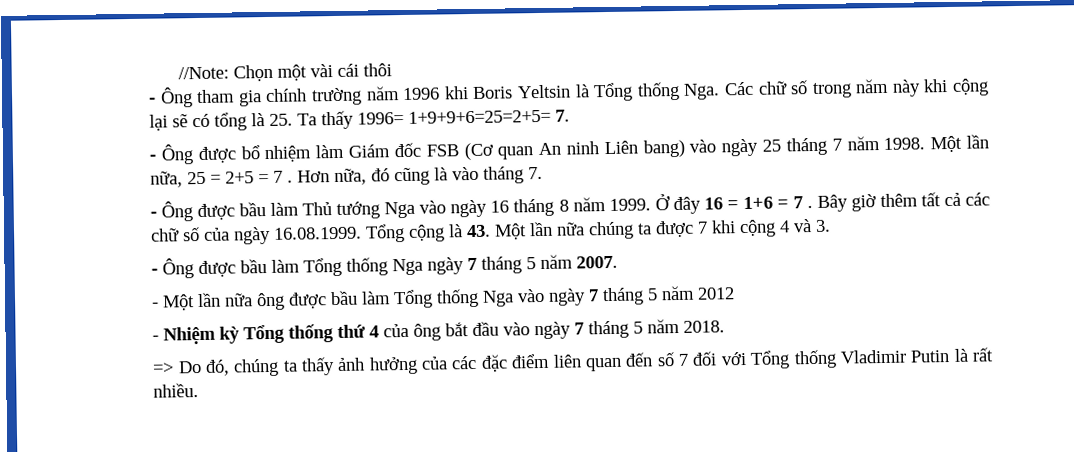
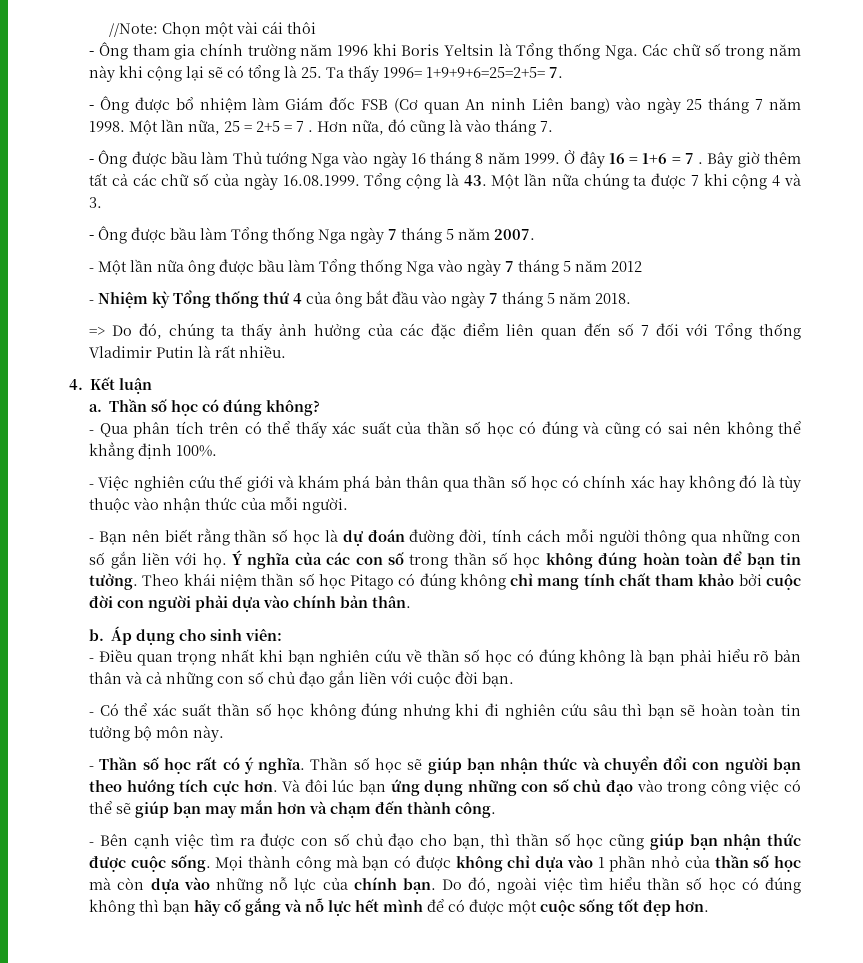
(200, 390) none -> [69,377,153,394] [89,399,321,416] [89,420,802,438] [89,442,218,460] [89,475,801,492] [89,497,349,514] [89,528,801,546] [89,550,802,569] [89,573,801,590] [89,595,412,612] [89,626,283,645] [89,648,801,666] [89,670,515,688] [89,702,801,720] [89,725,225,742] [89,756,801,774] [89,779,801,796] [89,800,497,818] [89,833,801,850] [89,855,802,872] [89,876,801,894] [89,898,710,916] // 4. Kết luận // a. Thần số học có đúng không? // - Qua phân tích trên có thể thấy xác suất của thần số học có đúng và cũng có sai nên không thể khẳng định 100%. // - Việc nghiên cứu thế giới và khám phá bản thân qua thần số học có chính xác hay không đó là tùy thuộc vào nhận thức của mỗi người. // - Bạn nên biết rằng thần số học là dự đoán đường đời, tính cách mỗi người thông qua những con số gắn liền với họ. Ý nghĩa của các con số trong thần số học không đúng hoàn toàn để bạn tin tưởng. Theo khái niệm thần số học Pitago có đúng không chỉ mang tính chất tham khảo bởi cuộc đời con người phải dựa vào chính bản thân. // b. Áp dụng cho sinh viên: // - Điều quan trọng nhất khi bạn nghiên cứu về thần số học có đúng không là bạn phải hiểu rõ bản thân và cả những con số chủ đạo gắn liền với cuộc đời bạn. // - Có thể xác suất thần số học không đúng nhưng khi đi nghiên cứu sâu thì bạn sẽ hoàn toàn tin tưởng bộ môn này. // - Thần số học rất có ý nghĩa. Thần số học sẽ giúp bạn nhận thức và chuyển đổi con người bạn theo hướng tích cực hơn. Và đôi lúc bạn ứng dụng những con số chủ đạo vào trong công việc có thể sẽ giúp bạn may mắn hơn và chạm đến thành công. // - Bên cạnh việc tìm ra được con số chủ đạo cho bạn, thì thần số học cũng giúp bạn nhận thức được cuộc sống. Mọi thành công mà bạn có được không chỉ dựa vào 1 phần nhỏ của thần số học mà còn dựa vào những nỗ lực của chính bạn. Do đó, ngoài việc tìm hiểu thần số học có đúng không thì bạn hãy cố gắng và nỗ lực hết mình để có được một cuộc sống tốt đẹp hơn.

